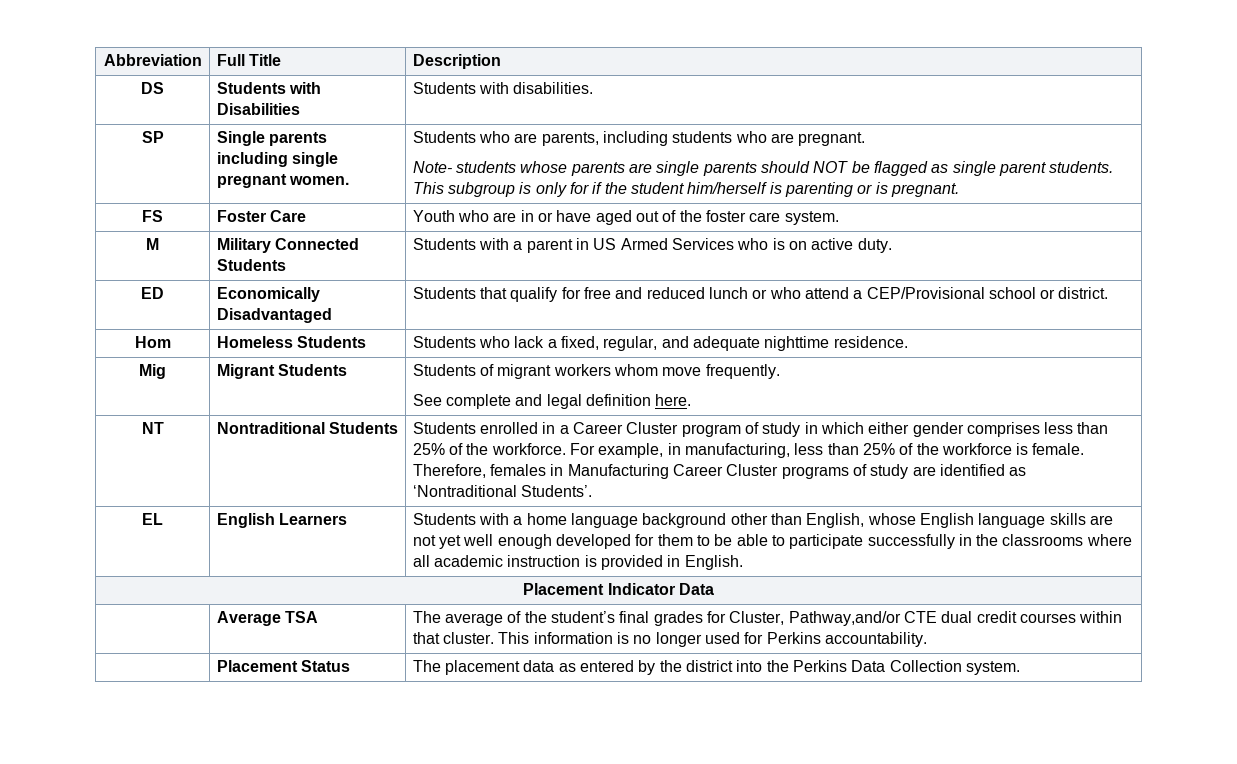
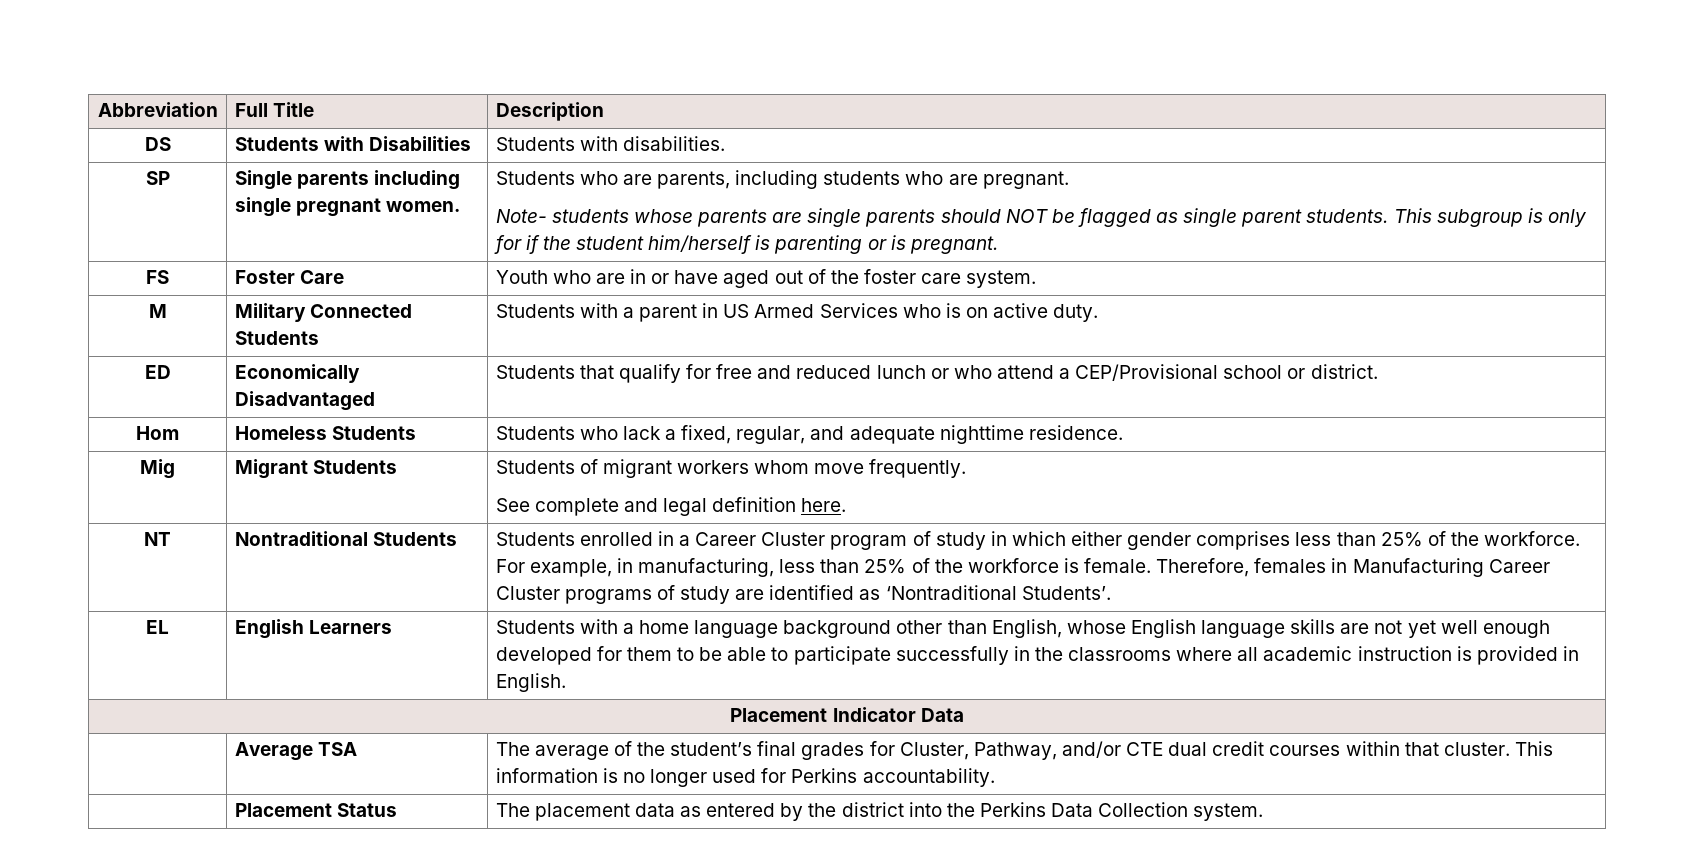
[788,611,901,626] Pathway,and/or -> [973,741,1121,760] Pathway, and/or

